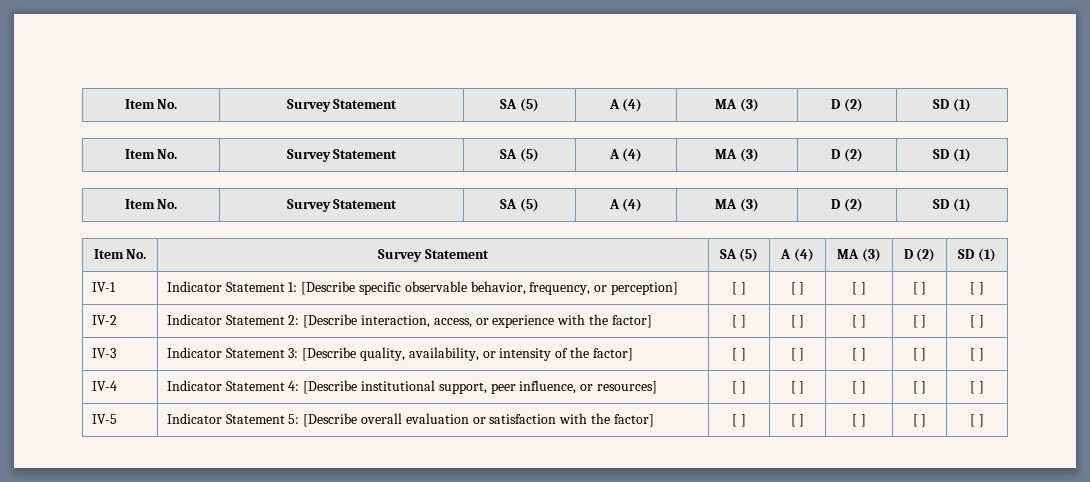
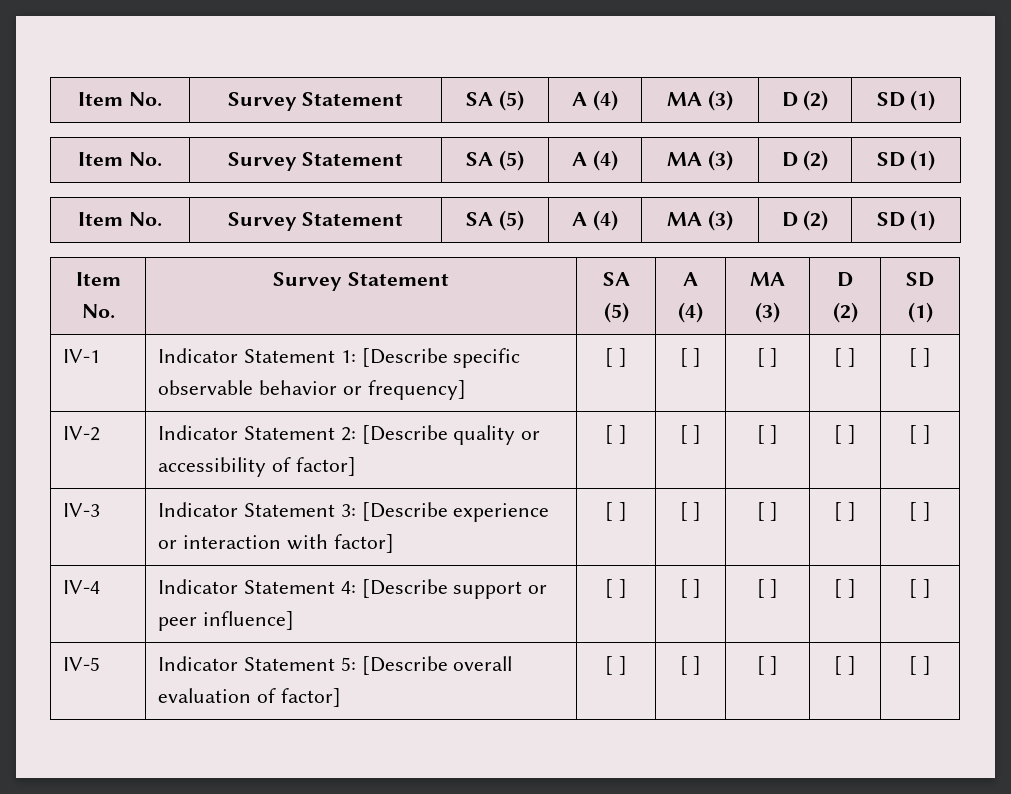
[470,281,678,295] behavior, frequency, or perception] -> [258,380,466,400] behavior or frequency]
[360,314,608,328] interaction, access, or experience with the -> [453,425,541,445] [158,457,291,477] quality or accessibility of
[359,347,589,361] quality, availability, or intensity of the -> [453,503,550,522] [158,534,328,550] experience or interaction with
[360,380,657,394] institutional support, peer influence, or resources] -> [453,581,548,599] [158,611,294,631] support or peer influence]
[472,413,610,424] or satisfaction with the -> [256,688,276,703] of

